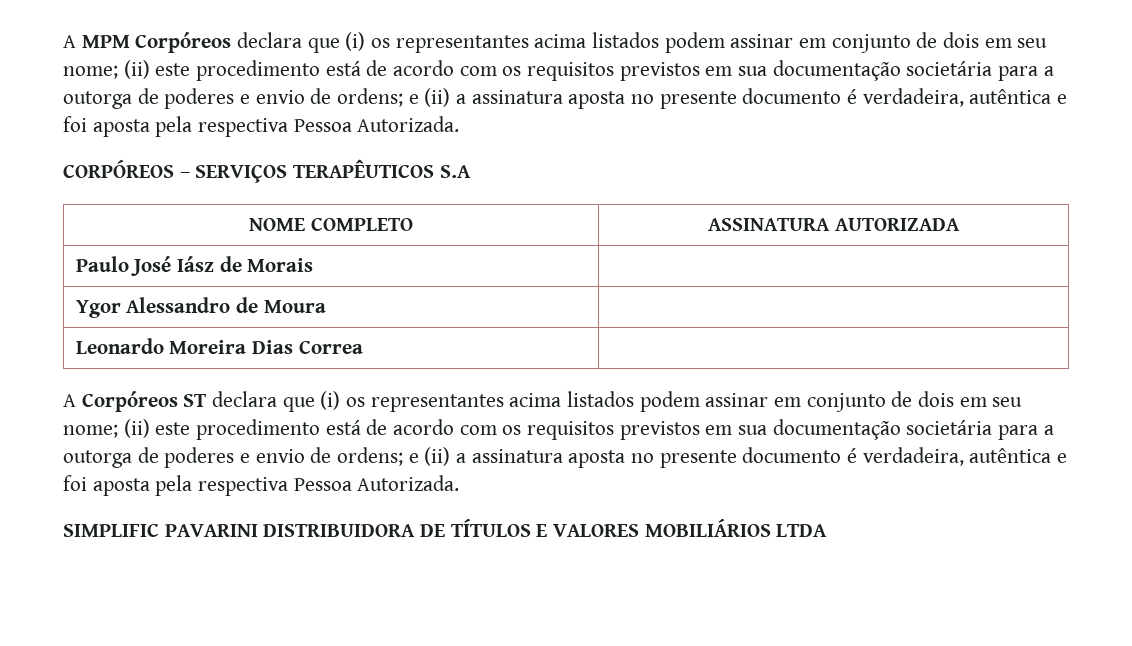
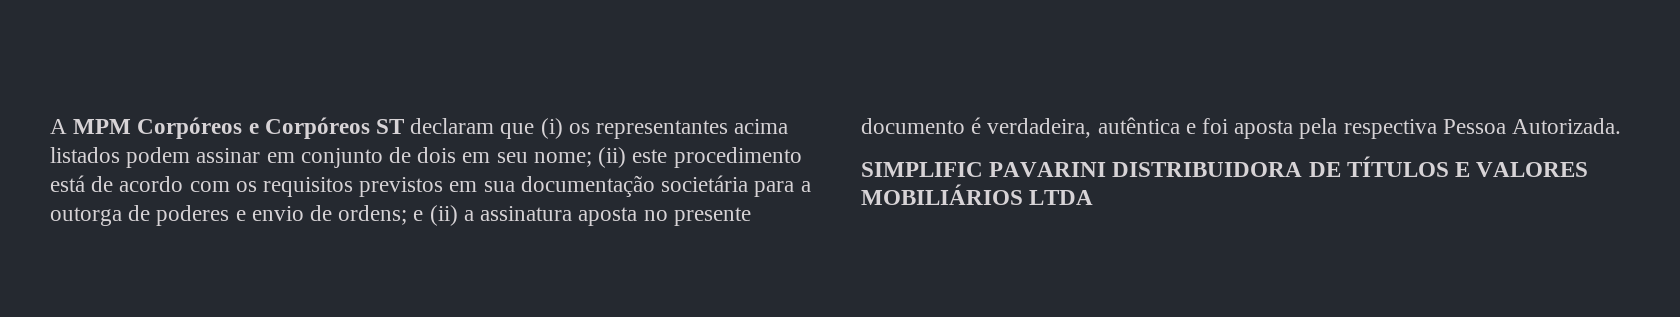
[237,32,1048,53] [63,60,1054,81] [63,88,1068,109] [63,116,460,137] [63,159,471,183] [249,218,413,231] [708,218,960,231] [75,256,314,276] [75,297,326,318] [75,338,363,354] [63,394,76,407] declara que (i) os representantes acima listados podem assinar em conjunto de dois em seu nome; (ii) este procedimento está de acordo com os requisitos previstos em sua documentação societária para a outorga de poderes e envio de ordens; e (ii) a assinatura aposta no presente documento é verdadeira, autêntica e foi aposta pela respectiva Pessoa Autorizada. // CORPÓREOS – SERVIÇOS TERAPÊUTICOS S.A // NOME COMPLETO | ASSINATURA AUTORIZADA // Paulo José Iász de Morais | // Ygor Alessandro de Moura | // Leonardo Moreira Dias Correa | // A -> [248,123,259,134] e
[212,391,278,407] declara -> [410,118,495,134] declaram

